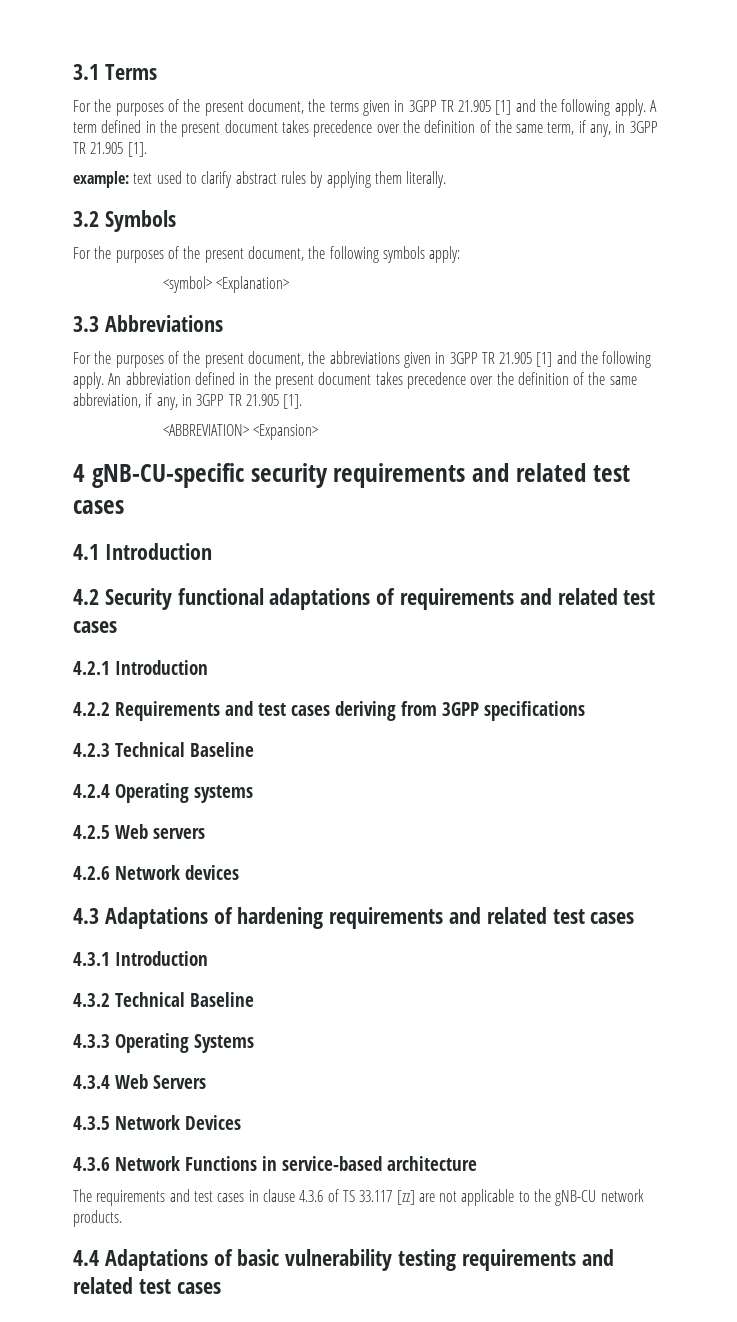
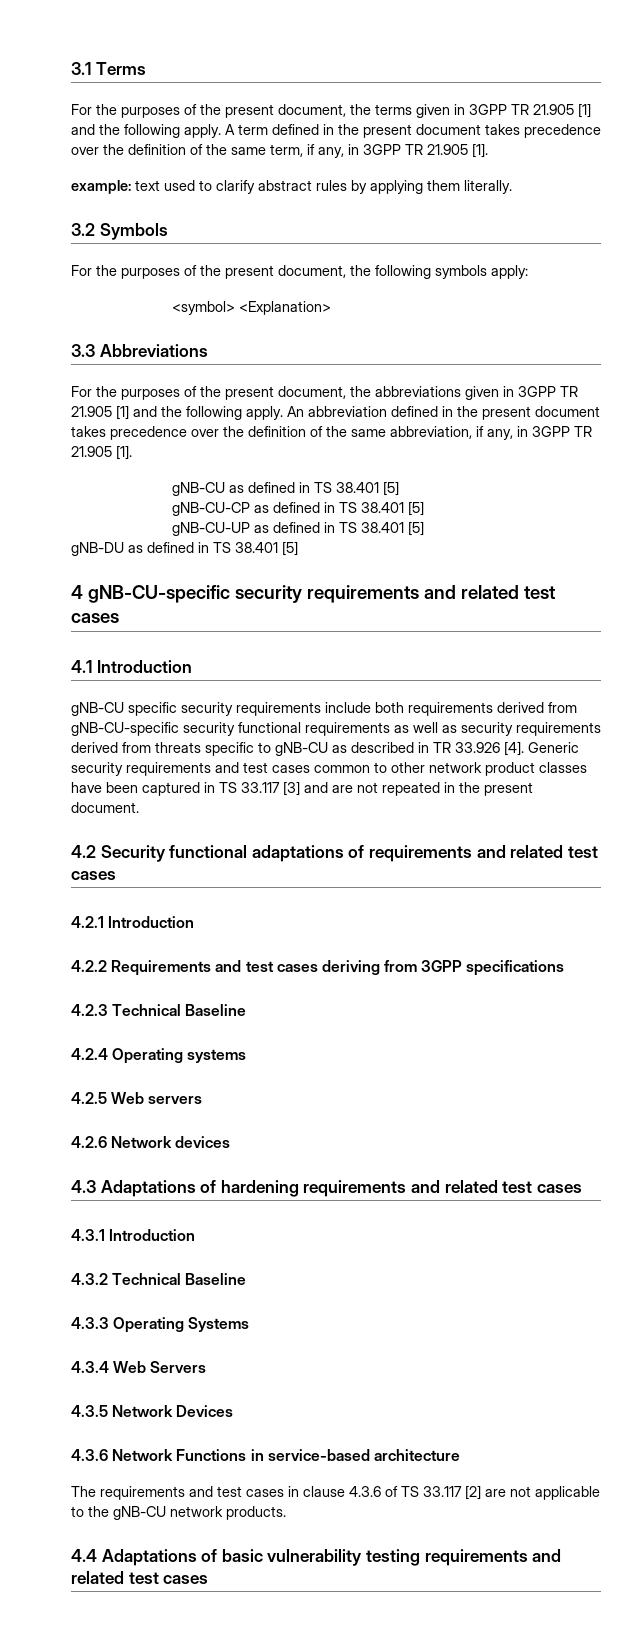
[162,424,318,440] <ABBREVIATION> <Expansion> -> [172,481,400,496] [172,501,425,516] [172,521,425,536] [71,541,298,556] gNB-CU as defined in TS 38.401 [5] // gNB-CU-CP as defined in TS 38.401 [5] // gNB-CU-UP as defined in TS 38.401 [5] // gNB-DU as defined in TS 38.401 [5]
(212, 551) none -> [71,702,577,716] [71,722,601,736] [71,741,579,756] [71,762,587,776] [71,781,533,796] [71,802,139,813] // gNB-CU specific security requirements include both requirements derived from gNB-CU-specific security functional requirements as well as security requirements derived from threats specific to gNB-CU as described in TR 33.926 [4]. Generic security requirements and test cases common to other network product classes have been captured in TS 33.117 [3] and are not repeated in the present document.
[396,1190,415,1205] [zz] -> [465,1485,481,1500] [2]

